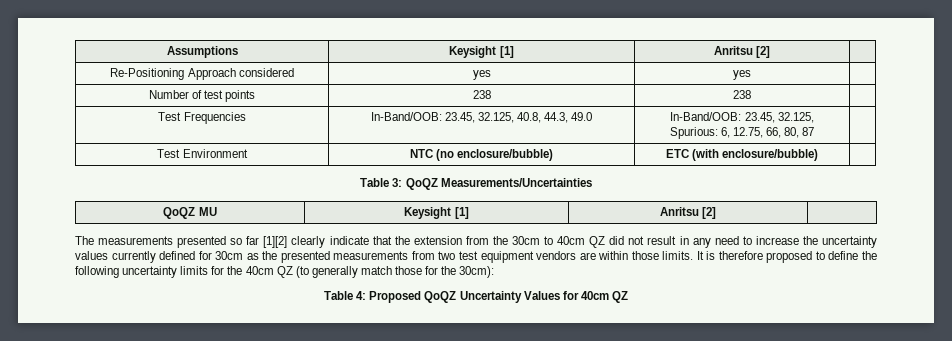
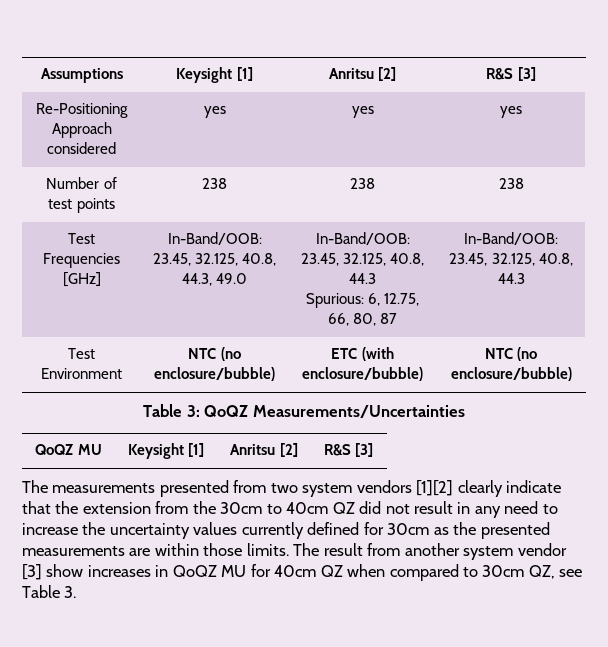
(771, 52) none -> [486,67,536,81] R&S [3]
(751, 75) none -> [500,106,522,118] yes
(751, 94) none -> [498,178,524,189] 238
(246, 118) none -> [62,272,101,287] [GHz]
(814, 117) none -> [390,253,425,266] [349,273,376,284] 40.8, 44.3
(815, 131) none -> [464,232,558,245] [449,253,573,266] [497,273,525,284] In-Band/OOB: 23.45, 32.125, 40.8, 44.3
(819, 155) none -> [484,347,538,361] [450,367,572,381] NTC (no enclosure/bubble)
(717, 213) none -> [323,443,374,457] R&S [3]
[230,236,260,245] so far -> [233,480,412,497] from two system vendors
[411,251,877,263] [75,266,495,278] [324,291,628,303] from two test equipment vendors are within those limits. It is therefore proposed to define the following uncertainty limits for the 40cm QZ (to generally match those for the 30cm): // Table 4: Proposed QoQZ Uncertainty Values for 40cm QZ -> [129,543,567,560] [22,564,583,581] [22,585,77,598] are within those limits. The result from another system vendor [3] show increases in QoQZ MU for 40cm QZ when compared to 30cm QZ, see Table 3.

